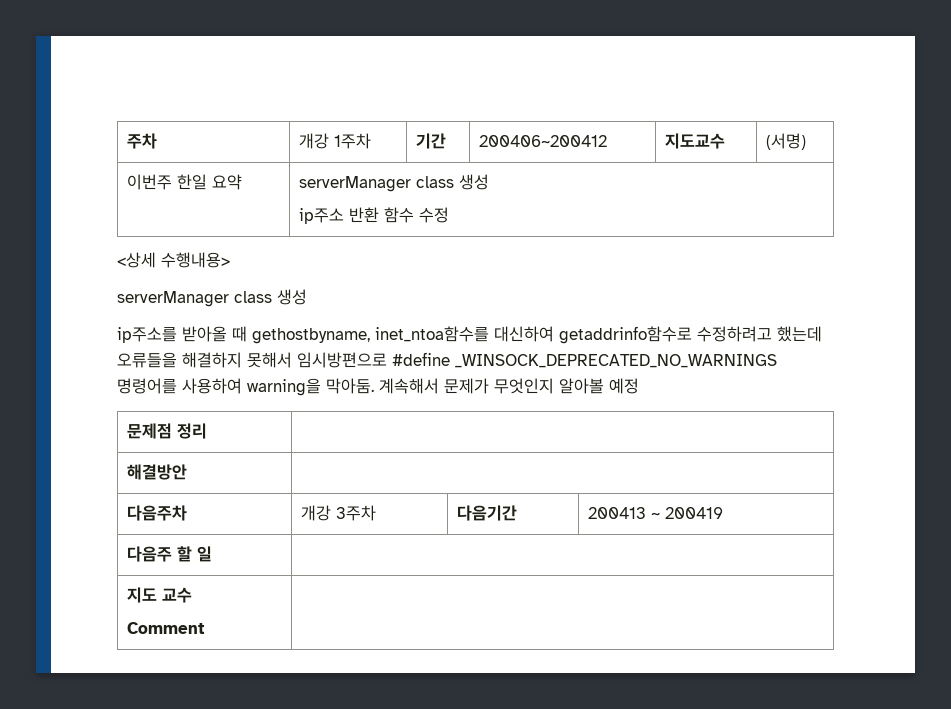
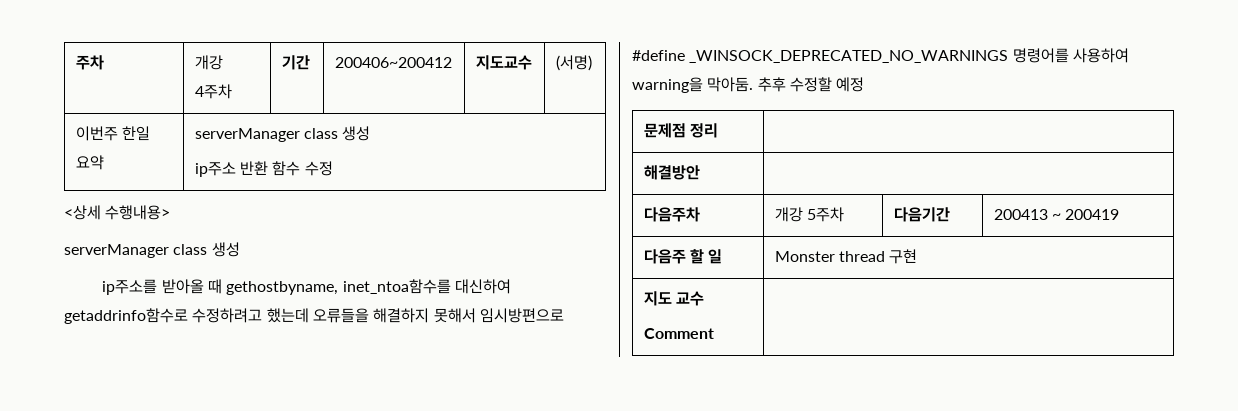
[333,133,371,149] 1주차 -> [194,84,232,99] 4주차
[379,378,604,394] 계속해서 문제가 무엇인지 알아볼 -> [757,77,832,92] 추후 수정할
[335,505,376,521] 3주차 -> [806,207,844,222] 5주차
(212, 554) none -> [774,249,918,264] Monster thread 구현

